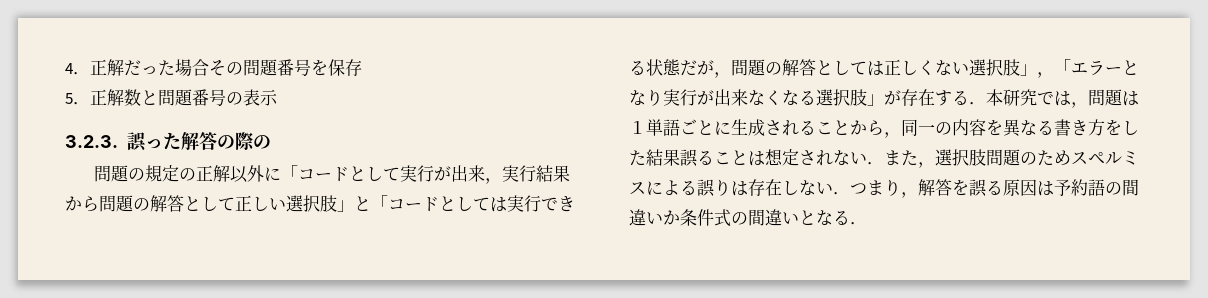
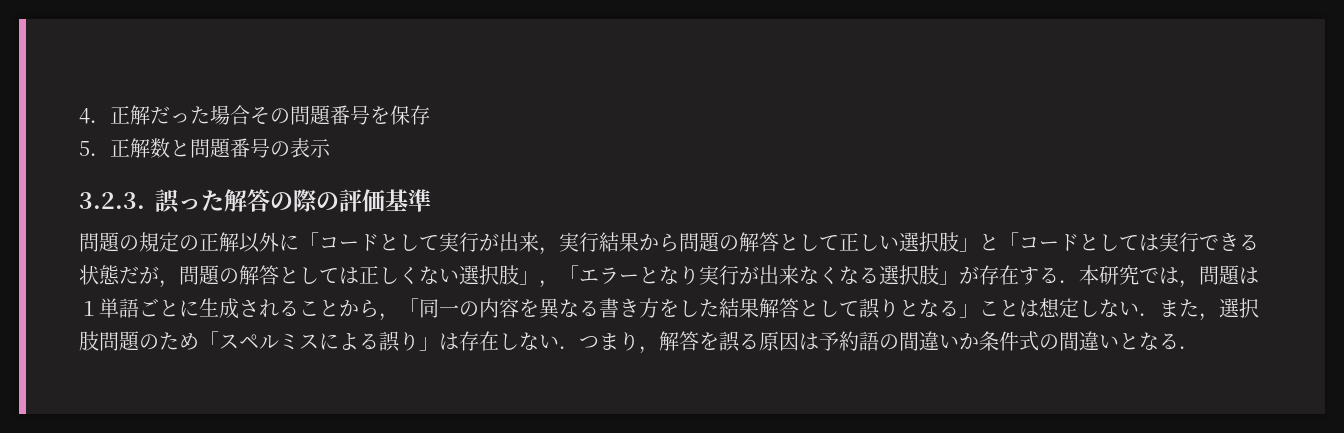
(271, 142) none -> [339,189,431,212] 評価基準
(901, 135) none -> [399,298,419,316] 「
[680,149,714,167] 誤る -> [759,298,979,319] 解答として誤りとなる」
[799,150,833,166] され -> [1079,300,1099,317] し
(1071, 157) none -> [199,331,219,349] 「
(731, 187) none -> [419,337,439,351] 」

